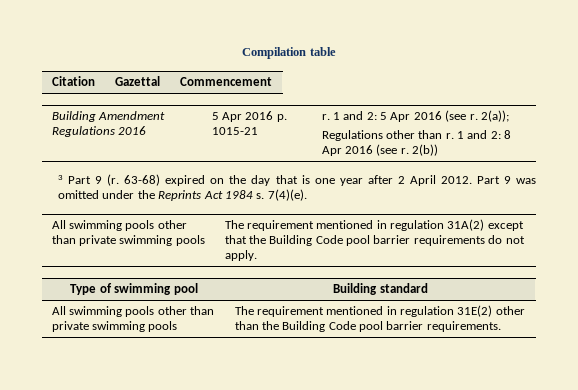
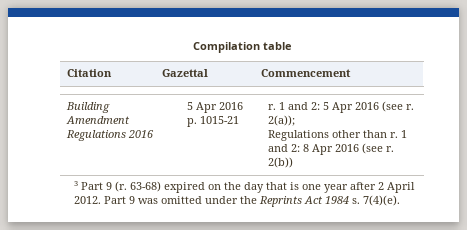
[51,220,187,231] [51,235,205,246] [224,219,524,231] [224,235,525,246] [224,250,257,261] [70,283,198,295] [333,283,428,295] [51,306,215,317] [51,321,178,332] [234,305,525,317] [234,321,501,332] // All swimming pools other than private swimming pools | The requirement mentioned in regulation 31A(2) except that the Building Code pool barrier requirements do not apply. // Type of swimming pool | Building standard // All swimming pools other than private swimming pools | The requirement mentioned in regulation 31E(2) other than the Building Code pool barrier requirements. -> (401, 200) none

